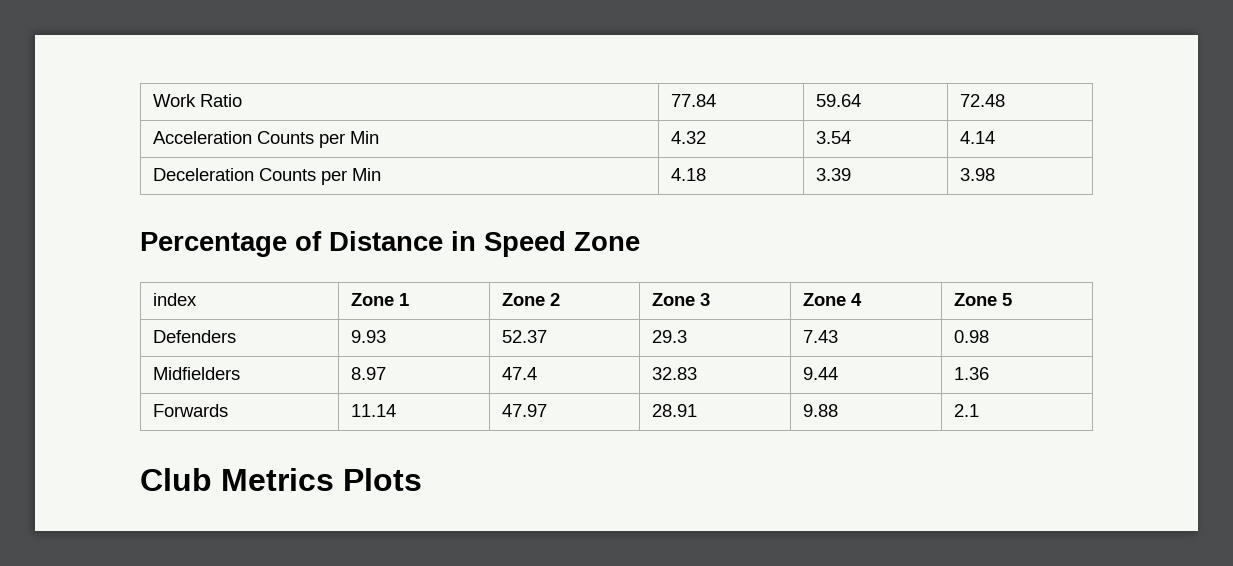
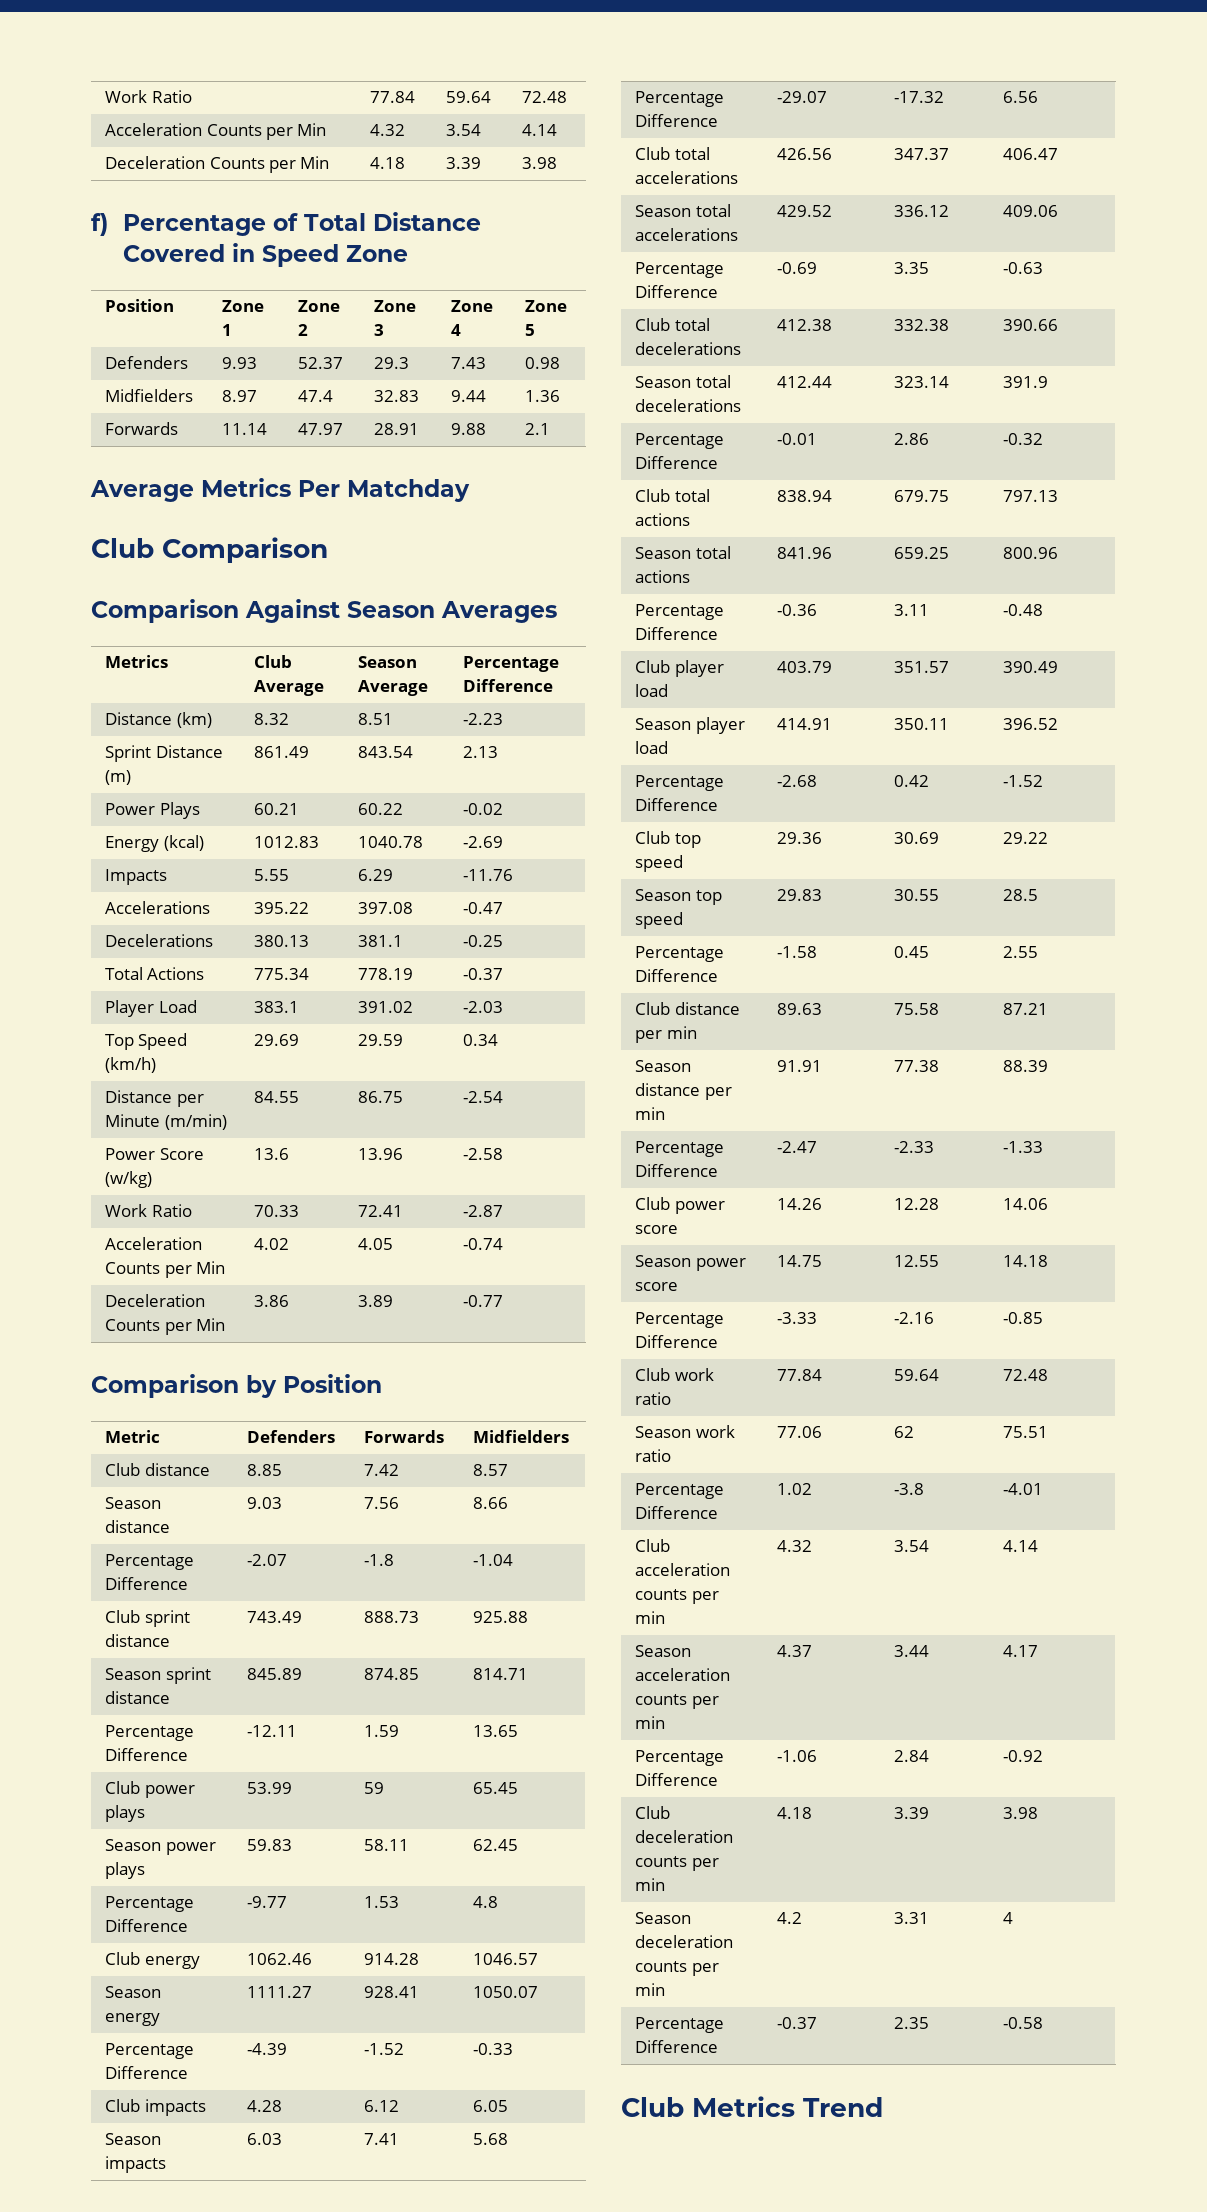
(996, 174) none -> [91,213,108,236] f)
[329,231,443,251] Distance -> [304,212,482,231] [123,244,226,262] Total Distance Covered
[153,293,198,306] index -> [105,299,175,312] Position
(980, 410) none -> [90,478,470,502] [91,537,328,563] [91,599,557,623] [105,655,169,668] [254,655,293,668] [254,680,325,696] [358,656,418,668] [358,680,429,696] [463,656,560,672] [463,679,554,692] [105,712,212,728] [254,713,290,725] [358,713,394,725] [463,713,504,725] [105,745,223,762] [105,770,132,785] [254,746,310,758] [358,746,414,758] [463,746,499,758] [105,802,200,819] [254,803,300,815] [358,803,404,815] [463,803,504,815] [105,835,204,852] [254,836,320,848] [358,836,424,848] [463,836,504,848] [105,869,168,885] [254,869,290,881] [358,869,394,881] [463,869,514,881] [105,901,211,914] [254,902,310,914] [358,902,414,914] [463,902,504,914] [105,934,214,947] [254,935,310,947] [358,935,404,947] [463,935,504,947] [105,967,205,980] [254,968,310,980] [358,968,414,980] [463,968,504,980] [105,1000,197,1017] [254,1001,300,1013] [358,1001,414,1013] [463,1001,504,1013] [105,1033,188,1050] [105,1057,157,1073] [254,1034,300,1046] [358,1034,404,1046] [463,1034,499,1046] [105,1090,204,1107] [105,1114,227,1130] [254,1091,300,1103] [358,1091,404,1103] [463,1091,504,1103] [105,1148,204,1160] [105,1171,153,1188] [254,1148,290,1160] [358,1148,404,1160] [463,1148,504,1160] [105,1204,192,1217] [254,1205,300,1217] [358,1205,404,1217] [463,1205,504,1217] [105,1237,203,1250] [105,1261,225,1278] [254,1238,290,1250] [358,1238,394,1250] [463,1238,504,1250] [105,1294,206,1307] [105,1318,225,1335] [254,1295,290,1307] [358,1295,394,1307] [463,1295,504,1307] [91,1374,382,1398] [105,1430,161,1443] [247,1430,336,1443] [364,1430,445,1443] [473,1430,570,1443] [105,1463,210,1476] [247,1464,283,1476] [364,1464,400,1476] [473,1464,509,1476] [105,1497,162,1509] [105,1520,171,1533] [247,1497,283,1509] [364,1497,400,1509] [473,1497,509,1509] [105,1554,195,1570] [105,1577,189,1590] [247,1554,288,1566] [364,1554,395,1566] [473,1554,514,1566] [105,1610,190,1627] [105,1634,171,1647] [247,1611,303,1623] [364,1611,420,1623] [473,1611,529,1623] [105,1667,211,1684] [105,1691,171,1704] [247,1668,303,1680] [364,1668,420,1680] [473,1668,529,1680] [105,1725,195,1741] [105,1748,189,1761] [247,1725,298,1737] [364,1725,400,1737] [473,1725,519,1737] [105,1781,195,1798] [105,1805,146,1822] [247,1782,293,1794] [364,1782,385,1794] [473,1782,519,1794] [105,1839,216,1855] [105,1862,146,1879] [247,1839,293,1851] [364,1839,410,1851] [473,1839,519,1851] [105,1896,195,1912] [105,1919,189,1932] [247,1896,288,1908] [364,1896,400,1908] [473,1896,499,1908] [105,1952,200,1969] [247,1953,313,1965] [364,1953,420,1965] [473,1953,539,1965] [105,1986,162,1998] [105,2013,161,2026] [247,1986,313,1998] [364,1986,420,1998] [473,1986,539,1998] [105,2043,195,2059] [105,2066,189,2079] [247,2043,288,2055] [364,2043,405,2055] [473,2043,514,2055] [105,2099,206,2116] [247,2100,283,2112] [364,2100,400,2112] [473,2100,509,2112] [105,2133,162,2145] [105,2156,167,2173] [247,2133,283,2145] [364,2133,400,2145] [473,2133,509,2145] [635,91,725,107] [635,114,719,127] [777,91,828,103] [894,91,945,103] [1003,91,1039,103] [635,147,710,160] [635,171,739,184] [777,148,833,160] [894,148,950,160] [1003,148,1059,160] [635,204,731,217] [635,228,739,241] [777,205,833,217] [894,205,950,217] [1003,205,1059,217] [635,262,725,278] [635,285,719,298] [777,262,818,274] [894,262,930,274] [1003,262,1044,274] [635,318,710,331] [635,342,742,355] [777,319,833,331] [894,319,950,331] [1003,319,1059,331] [635,375,731,388] [635,399,742,412] [777,376,833,388] [894,376,950,388] [1003,376,1049,388] [635,433,725,449] [635,456,719,469] [777,433,818,445] [894,433,930,445] [1003,433,1044,445] [635,489,710,502] [635,513,691,526] [777,490,833,502] [894,490,950,502] [1003,490,1059,502] [635,546,731,559] [635,570,691,583] [777,547,833,559] [894,547,950,559] [1003,547,1059,559] [635,604,725,620] [635,627,719,640] [777,604,818,616] [894,604,930,616] [1003,604,1044,616] [635,660,724,677] [635,684,669,697] [777,661,833,673] [894,661,950,673] [1003,661,1059,673] [635,717,745,734] [635,741,669,754] [777,718,833,730] [894,718,950,730] [1003,718,1059,730] [635,775,725,791] [635,798,719,811] [777,775,818,787] [894,775,930,787] [1003,775,1044,787] [635,831,701,848] [635,855,684,872] [777,832,823,844] [894,832,940,844] [1003,832,1049,844] [635,889,722,905] [635,912,684,929] [777,889,823,901] [894,889,940,901] [1003,889,1039,901] [635,946,725,962] [635,969,719,982] [777,946,818,958] [894,946,930,958] [1003,946,1039,958] [635,1002,740,1015] [635,1026,697,1043] [777,1003,823,1015] [894,1003,940,1015] [1003,1003,1049,1015] [635,1060,692,1072] [635,1083,732,1100] [635,1107,666,1120] [777,1060,823,1072] [894,1060,940,1072] [1003,1060,1049,1072] [635,1141,725,1157] [635,1164,719,1177] [777,1141,818,1153] [894,1141,935,1153] [1003,1141,1044,1153] [635,1197,725,1214] [635,1225,679,1234] [777,1198,823,1210] [894,1198,940,1210] [1003,1198,1049,1210] [635,1255,746,1271] [635,1282,679,1291] [777,1255,823,1267] [894,1255,940,1267] [1003,1255,1049,1267] [635,1312,725,1328] [635,1335,719,1348] [777,1312,818,1324] [894,1312,935,1324] [1003,1312,1044,1324] [635,1368,714,1381] [635,1392,672,1405] [777,1369,823,1381] [894,1369,940,1381] [1003,1369,1049,1381] [635,1425,735,1438] [635,1449,672,1462] [777,1426,823,1438] [894,1426,915,1438] [1003,1426,1049,1438] [635,1483,725,1499] [635,1506,719,1519] [777,1483,813,1495] [894,1483,925,1495] [1003,1483,1044,1495] [635,1539,671,1552] [635,1563,731,1576] [635,1589,719,1604] [635,1611,666,1624] [777,1540,813,1552] [894,1540,930,1552] [1003,1540,1039,1552] [635,1645,692,1657] [635,1668,731,1681] [635,1694,719,1709] [635,1716,666,1729] [777,1645,813,1657] [894,1645,930,1657] [1003,1645,1039,1657] [635,1750,725,1766] [635,1773,719,1786] [777,1750,818,1762] [894,1750,930,1762] [1003,1750,1044,1762] [635,1806,671,1819] [635,1830,734,1843] [635,1856,719,1871] [635,1878,666,1891] [777,1807,813,1819] [894,1807,930,1819] [1003,1807,1039,1819] [635,1912,692,1924] [635,1935,734,1948] [635,1961,719,1976] [635,1983,666,1996] [777,1912,803,1924] [894,1912,930,1924] [1003,1912,1014,1924] [635,2017,725,2033] [635,2040,719,2053] [777,2017,818,2029] [894,2017,930,2029] [1003,2017,1044,2029] // Average Metrics Per Matchday // Club Comparison // Comparison Against Season Averages // Metrics | Club Average | Season Average | Percentage Difference // Distance (km) | 8.32 | 8.51 | -2.23 // Sprint Distance (m) | 861.49 | 843.54 | 2.13 // Power Plays | 60.21 | 60.22 | -0.02 // Energy (kcal) | 1012.83 | 1040.78 | -2.69 // Impacts | 5.55 | 6.29 | -11.76 // Accelerations | 395.22 | 397.08 | -0.47 // Decelerations | 380.13 | 381.1 | -0.25 // Total Actions | 775.34 | 778.19 | -0.37 // Player Load | 383.1 | 391.02 | -2.03 // Top Speed (km/h) | 29.69 | 29.59 | 0.34 // Distance per Minute (m/min) | 84.55 | 86.75 | -2.54 // Power Score (w/kg) | 13.6 | 13.96 | -2.58 // Work Ratio | 70.33 | 72.41 | -2.87 // Acceleration Counts per Min | 4.02 | 4.05 | -0.74 // Deceleration Counts per Min | 3.86 | 3.89 | -0.77 // Comparison by Position // Metric | Defenders | Forwards | Midfielders // Club distance | 8.85 | 7.42 | 8.57 // Season distance | 9.03 | 7.56 | 8.66 // Percentage Difference | -2.07 | -1.8 | -1.04 // Club sprint distance | 743.49 | 888.73 | 925.88 // Season sprint distance | 845.89 | 874.85 | 814.71 // Percentage Difference | -12.11 | 1.59 | 13.65 // Club power plays | 53.99 | 59 | 65.45 // Season power plays | 59.83 | 58.11 | 62.45 // Percentage Difference | -9.77 | 1.53 | 4.8 // Club energy | 1062.46 | 914.28 | 1046.57 // Season energy | 1111.27 | 928.41 | 1050.07 // Percentage Difference | -4.39 | -1.52 | -0.33 // Club impacts | 4.28 | 6.12 | 6.05 // Season impacts | 6.03 | 7.41 | 5.68 // Percentage Difference | -29.07 | -17.32 | 6.56 // Club total accelerations | 426.56 | 347.37 | 406.47 // Season total accelerations | 429.52 | 336.12 | 409.06 // Percentage Difference | -0.69 | 3.35 | -0.63 // Club total decelerations | 412.38 | 332.38 | 390.66 // Season total decelerations | 412.44 | 323.14 | 391.9 // Percentage Difference | -0.01 | 2.86 | -0.32 // Club total actions | 838.94 | 679.75 | 797.13 // Season total actions | 841.96 | 659.25 | 800.96 // Percentage Difference | -0.36 | 3.11 | -0.48 // Club player load | 403.79 | 351.57 | 390.49 // Season player load | 414.91 | 350.11 | 396.52 // Percentage Difference | -2.68 | 0.42 | -1.52 // Club top speed | 29.36 | 30.69 | 29.22 // Season top speed | 29.83 | 30.55 | 28.5 // Percentage Difference | -1.58 | 0.45 | 2.55 // Club distance per min | 89.63 | 75.58 | 87.21 // Season distance per min | 91.91 | 77.38 | 88.39 // Percentage Difference | -2.47 | -2.33 | -1.33 // Club power score | 14.26 | 12.28 | 14.06 // Season power score | 14.75 | 12.55 | 14.18 // Percentage Difference | -3.33 | -2.16 | -0.85 // Club work ratio | 77.84 | 59.64 | 72.48 // Season work ratio | 77.06 | 62 | 75.51 // Percentage Difference | 1.02 | -3.8 | -4.01 // Club acceleration counts per min | 4.32 | 3.54 | 4.14 // Season acceleration counts per min | 4.37 | 3.44 | 4.17 // Percentage Difference | -1.06 | 2.84 | -0.92 // Club deceleration counts per min | 4.18 | 3.39 | 3.98 // Season deceleration counts per min | 4.2 | 3.31 | 4 // Percentage Difference | -0.37 | 2.35 | -0.58
[343,468,422,491] Plots -> [803,2097,883,2117] Trend

